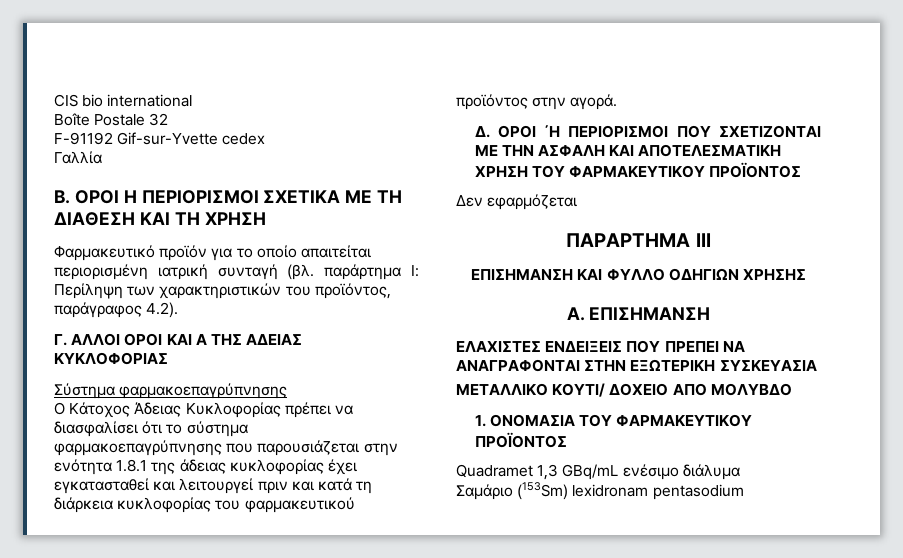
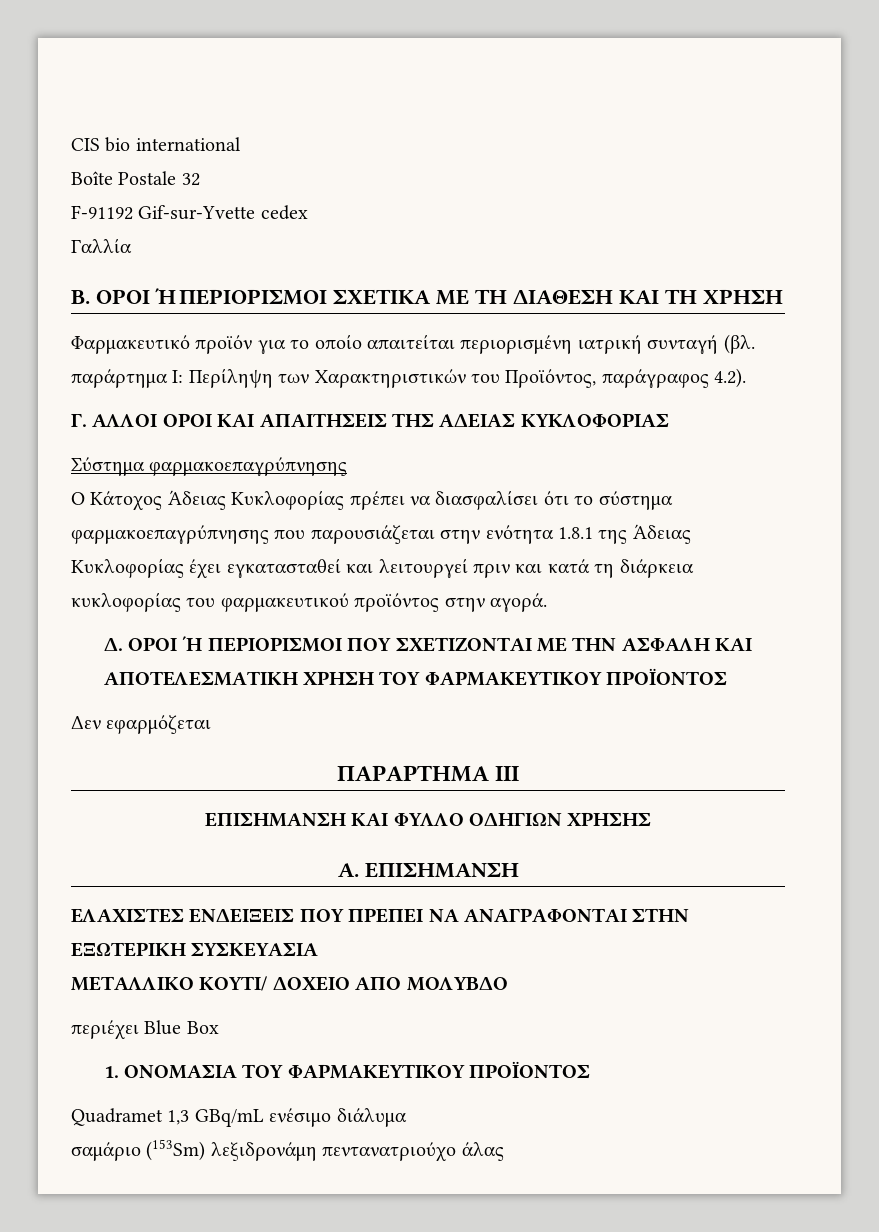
[123,190,137,203] Η -> [155,288,176,304] Ή
[159,283,391,299] χαρακτηριστικών του προϊόντος, -> [314,369,597,388] Χαρακτηριστικών του Προϊόντος,
[195,334,207,345] Α -> [259,413,387,428] ΑΠΑΙΤΗΣΕΙΣ
[179,459,324,475] άδειας κυκλοφορίας -> [632,524,691,544] [71,558,184,578] Άδειας Κυκλοφορίας
(792, 389) none -> [71,1020,219,1040] // περιέχει Blue Box
[456,482,744,500] Σαμάριο (153Sm) lexidronam pentasodium -> [71,1139,504,1162] σαμάριο (153Sm) λεξιδρονάμη πεντανατριούχο άλας

